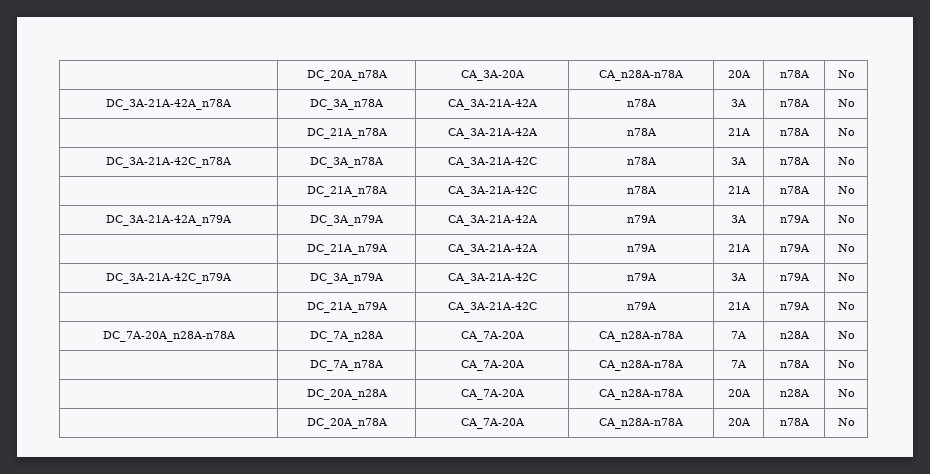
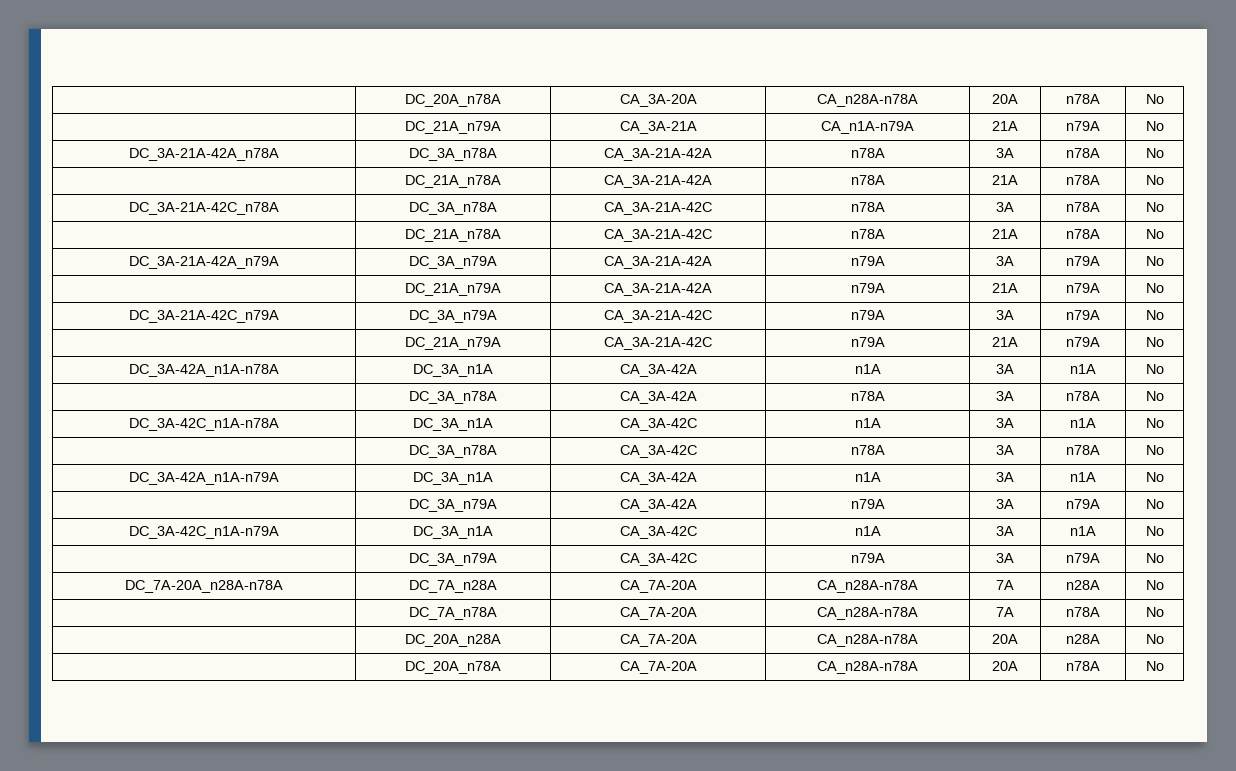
(855, 74) none -> [405,121,501,134] [619,121,697,134] [821,121,915,134] [992,121,1018,131] [1066,121,1100,131] [1145,121,1164,131] // | DC_21A_n79A | CA_3A-21A | CA_n1A-n79A | 21A | n79A | No
(855, 306) none -> [129,364,279,377] [413,364,493,377] [619,364,697,377] [854,364,881,374] [996,364,1014,374] [1070,364,1096,374] [1145,364,1164,374] [409,391,497,404] [619,391,697,404] [850,391,885,401] [996,391,1014,401] [1066,391,1100,401] [1145,391,1164,401] [129,418,279,431] [413,418,493,431] [619,418,697,431] [854,418,881,428] [996,418,1014,428] [1070,418,1096,428] [1145,418,1164,428] [409,445,497,458] [619,445,697,458] [850,445,885,455] [996,445,1014,455] [1066,445,1100,455] [1145,445,1164,455] [129,472,279,485] [413,472,493,485] [619,472,697,485] [854,472,881,482] [996,472,1014,482] [1070,472,1096,482] [1145,472,1164,482] [409,499,497,512] [619,499,697,512] [850,499,885,509] [996,499,1014,509] [1066,499,1100,509] [1145,499,1164,509] [129,526,279,539] [413,526,493,539] [619,526,697,539] [854,526,881,536] [996,526,1014,536] [1070,526,1096,536] [1145,526,1164,536] [409,553,497,566] [619,553,697,566] [850,553,885,563] [996,553,1014,563] [1066,553,1100,563] [1145,553,1164,563] // DC_3A-42A_n1A-n78A | DC_3A_n1A | CA_3A-42A | n1A | 3A | n1A | No // | DC_3A_n78A | CA_3A-42A | n78A | 3A | n78A | No // DC_3A-42C_n1A-n78A | DC_3A_n1A | CA_3A-42C | n1A | 3A | n1A | No // | DC_3A_n78A | CA_3A-42C | n78A | 3A | n78A | No // DC_3A-42A_n1A-n79A | DC_3A_n1A | CA_3A-42A | n1A | 3A | n1A | No // | DC_3A_n79A | CA_3A-42A | n79A | 3A | n79A | No // DC_3A-42C_n1A-n79A | DC_3A_n1A | CA_3A-42C | n1A | 3A | n1A | No // | DC_3A_n79A | CA_3A-42C | n79A | 3A | n79A | No

